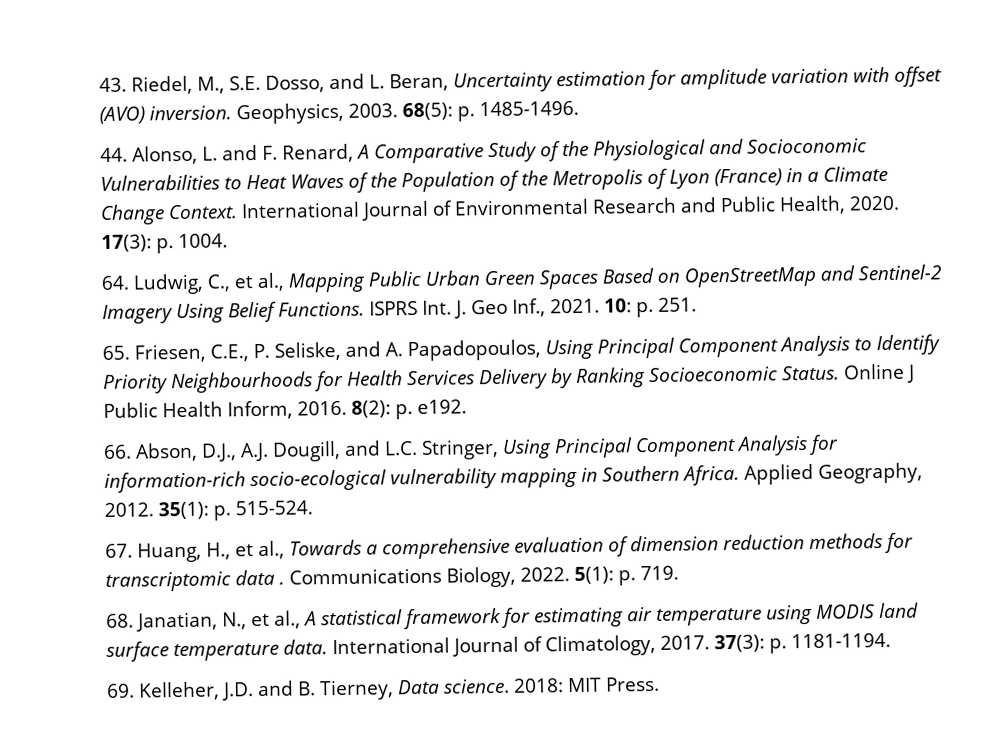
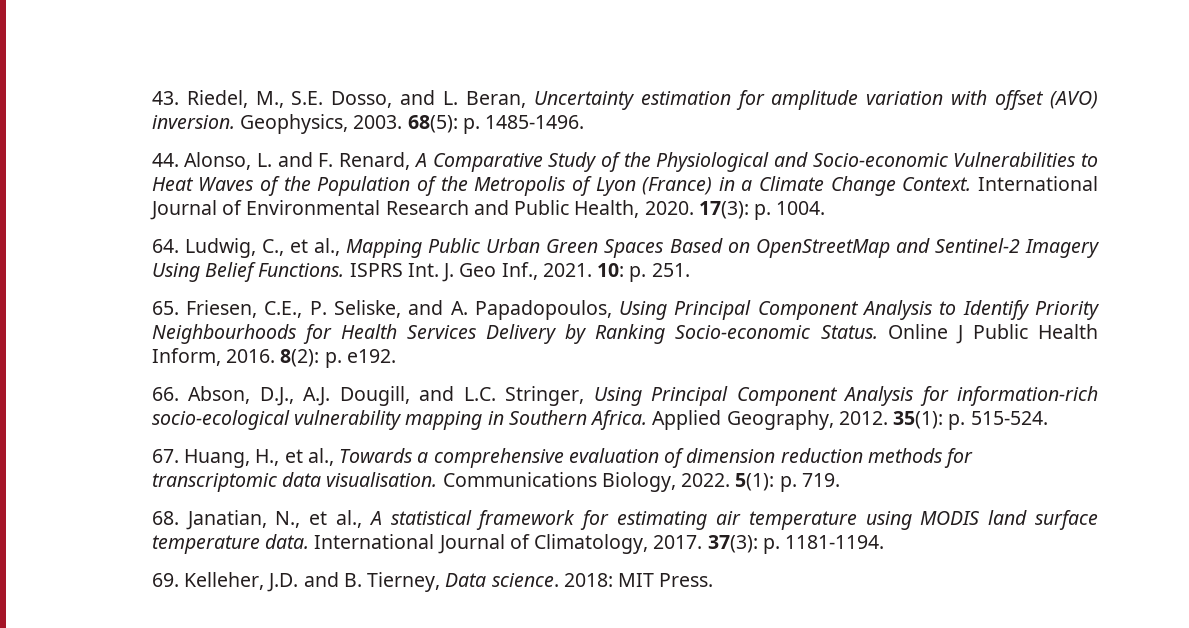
[747,138,868,154] Socioconomic -> [812,153,948,167] Socio-economic
[649,366,779,383] Socioeconomic -> [675,325,811,339] Socio-economic
[279,581,286,585] . -> [326,472,438,487] visualisation.

